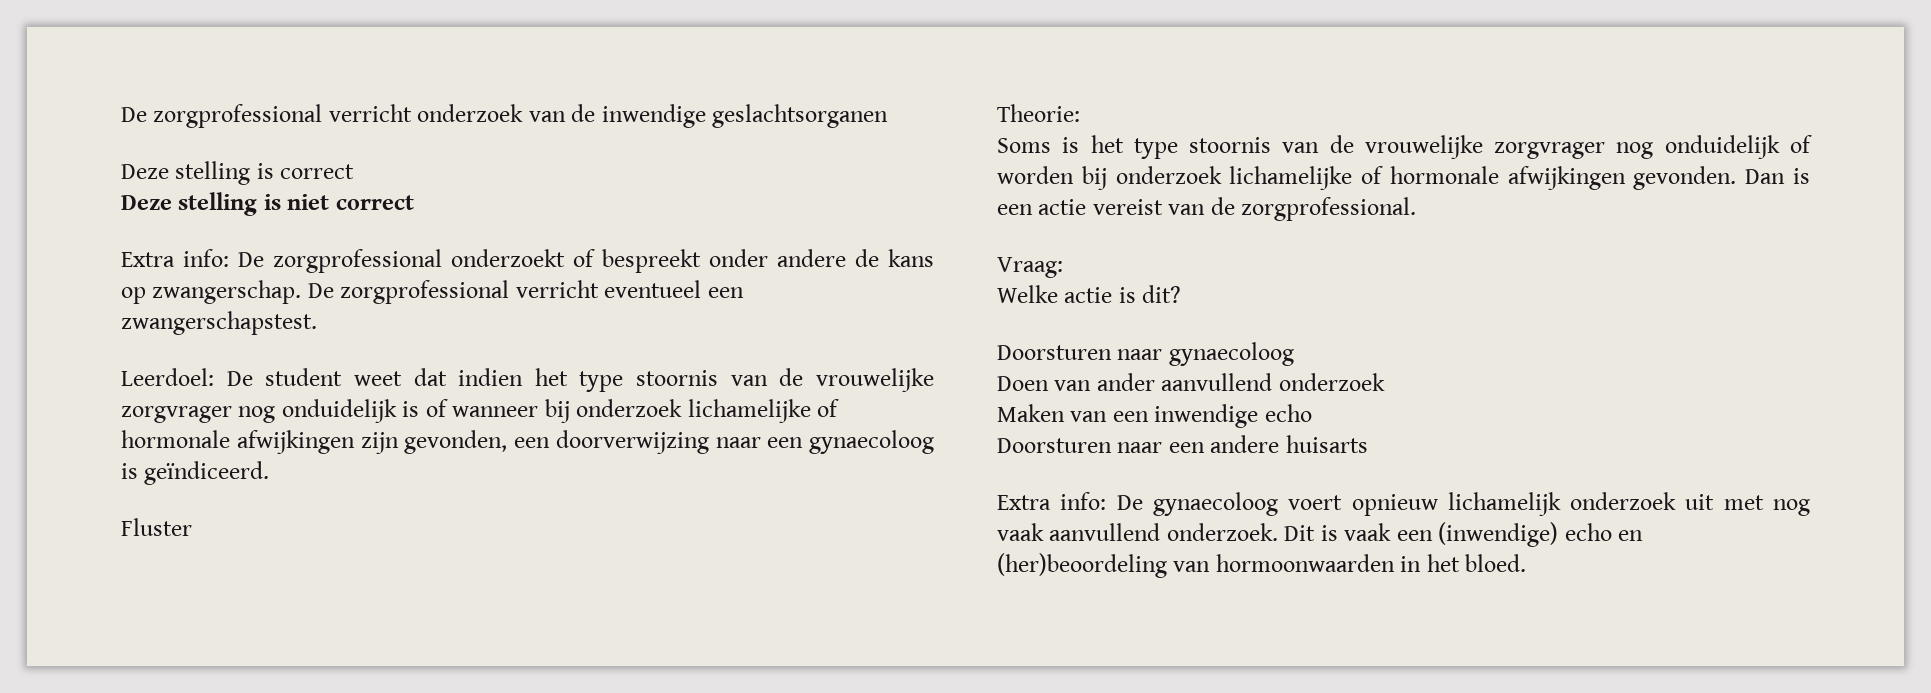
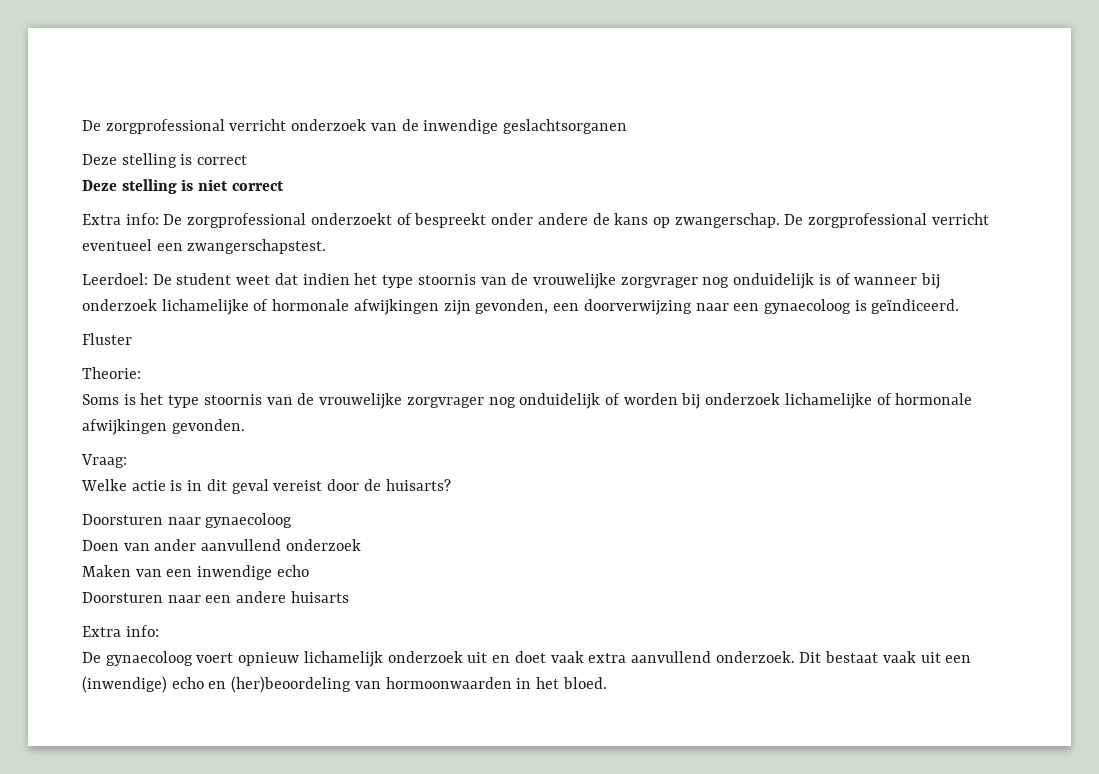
[1745,168,1810,184] [997,197,1417,221] [997,257,1063,278] [997,285,1182,303] Dan is een actie vereist van de zorgprofessional. // Vraag: // Welke actie is dit? -> [81,454,127,468] [81,479,451,494] // Vraag: // Welke actie is in dit geval vereist door de huisarts?
(1107, 501) none -> (159, 631) //
[1723,495,1810,516] [997,523,1392,541] met nog vaak aanvullend onderzoek. Dit is vaak -> [492,651,941,663] en doet vaak extra aanvullend onderzoek. Dit bestaat vaak uit

